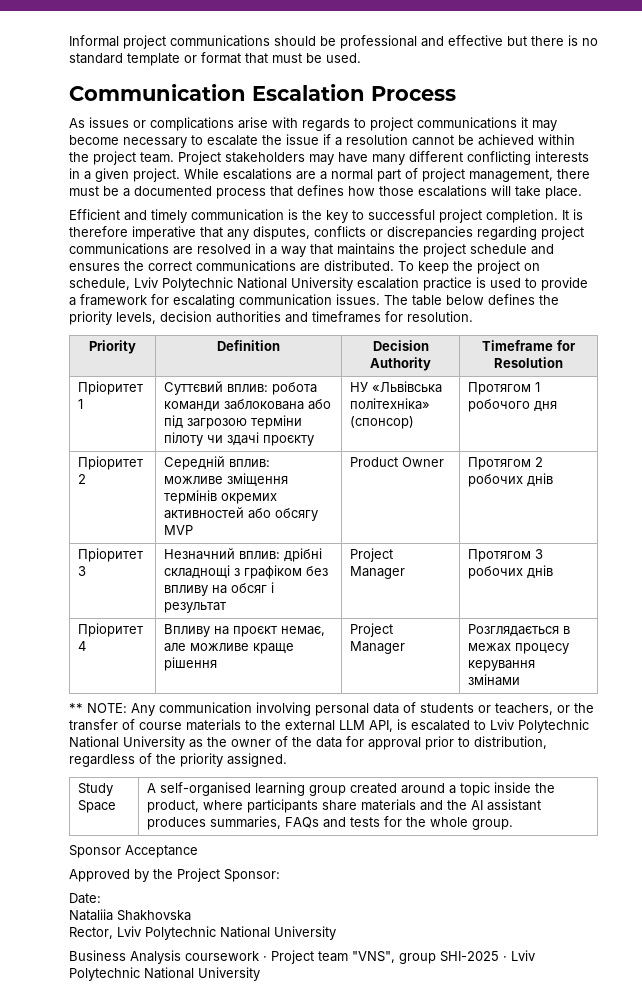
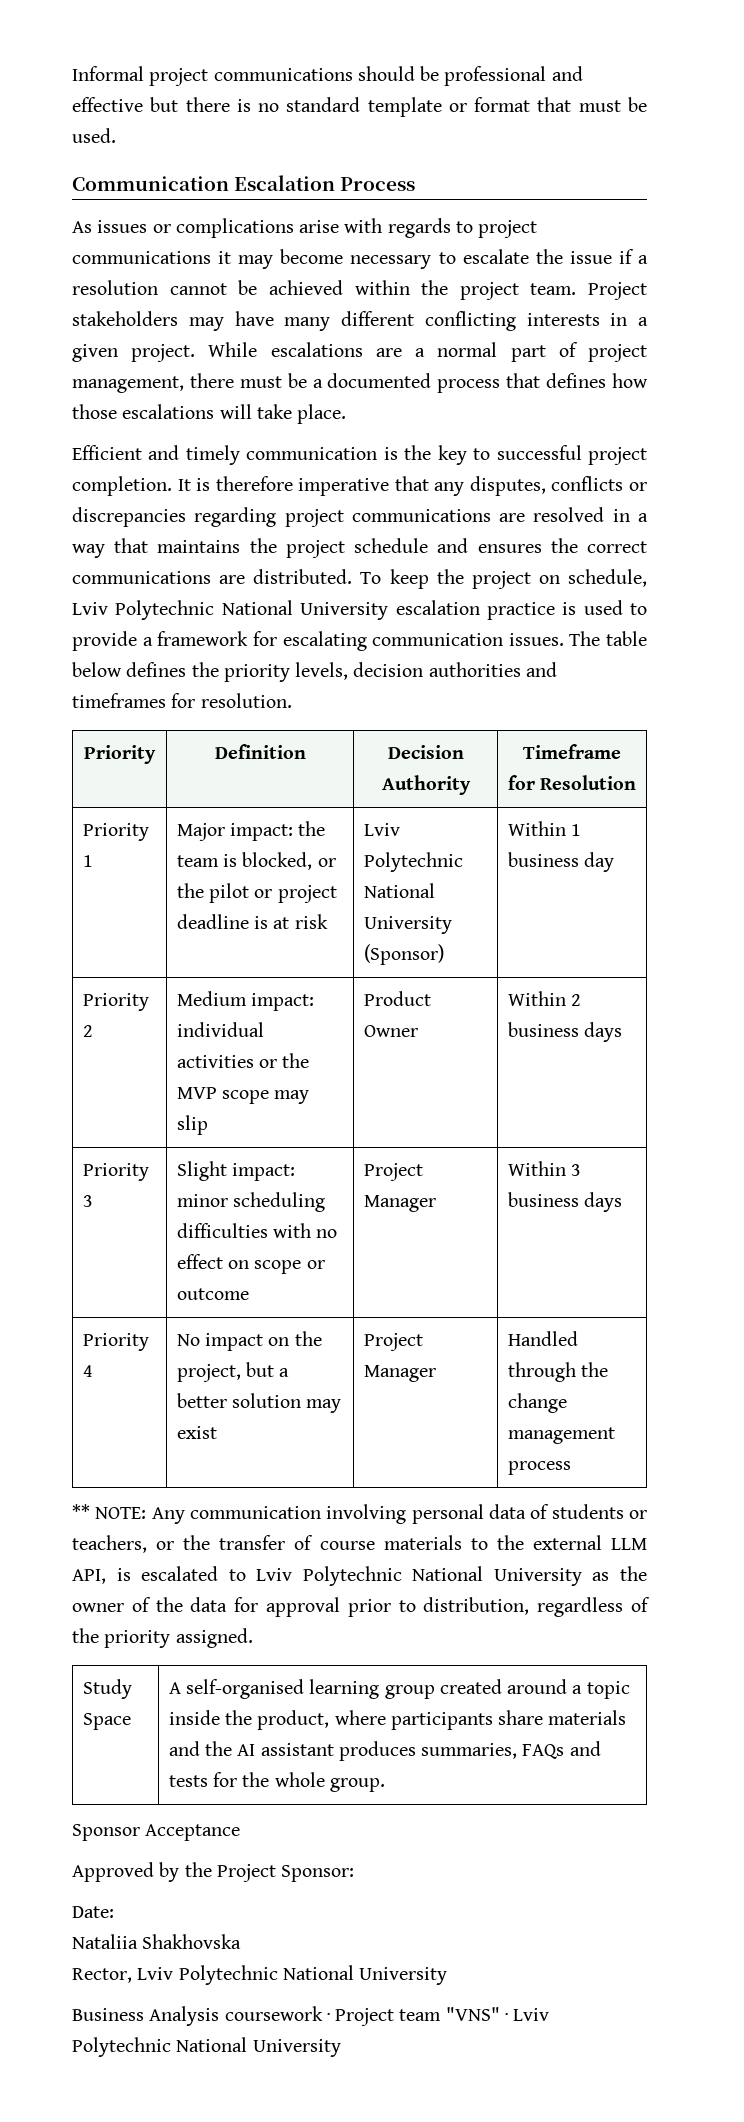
[78,381,144,395] Пріоритет -> [82,823,149,841] Priority
[164,381,318,395] [164,399,332,412] [164,415,303,429] [164,432,315,446] [350,381,443,393] [350,398,431,410] [350,416,415,429] [468,382,541,395] [468,399,558,412] [78,456,144,470] [78,474,87,484] [164,456,271,470] [164,473,289,487] [164,490,278,504] [164,507,319,521] [164,525,194,535] [350,457,445,467] [468,457,544,470] [468,473,554,487] [78,548,144,562] [78,566,87,576] [164,548,323,562] [164,565,329,579] [164,582,275,596] [164,602,227,613] [350,548,394,562] [350,566,406,579] [468,549,544,562] [468,565,554,579] [78,623,144,637] [78,641,87,651] [164,624,326,637] [164,643,295,654] [164,657,218,671] [350,623,394,637] [350,641,406,654] [468,624,571,637] [468,643,570,654] [468,660,536,671] [468,674,521,686] Суттєвий вплив: робота команди заблокована або під загрозою терміни пілоту чи здачі проєкту | НУ «Львівська політехніка» (спонсор) | Протягом 1 робочого дня // Пріоритет 2 | Середній вплив: можливе зміщення термінів окремих активностей або обсягу MVP | Product Owner | Протягом 2 робочих днів // Пріоритет 3 | Незначний вплив: дрібні складнощі з графіком без впливу на обсяг і результат | Project Manager | Протягом 3 робочих днів // Пріоритет 4 | Впливу на проєкт немає, але можливе краще рішення | Project Manager | Розглядається в межах процесу керування змінами -> [176,821,326,841] [176,852,336,870] [176,883,337,903] [176,914,328,929] [363,823,400,836] [363,852,463,872] [363,883,435,898] [363,916,452,934] [363,944,444,965] [507,821,582,836] [507,852,615,872] [82,993,149,1011] [82,1025,93,1037] [176,991,315,1011] [176,1022,264,1037] [176,1053,310,1068] [176,1087,310,1104] [176,1115,208,1135] [363,991,431,1006] [363,1025,418,1037] [507,991,582,1006] [507,1022,623,1042] [82,1163,149,1181] [82,1195,93,1207] [176,1161,296,1181] [176,1192,326,1212] [176,1223,338,1238] [176,1254,325,1274] [176,1288,249,1300] [363,1163,423,1181] [363,1195,436,1212] [507,1161,582,1176] [507,1192,623,1212] [82,1333,149,1351] [82,1365,93,1377] [176,1331,322,1351] [176,1362,290,1382] [176,1393,342,1413] [176,1426,217,1439] [363,1333,423,1351] [363,1365,436,1382] [507,1331,578,1346] [507,1362,609,1382] [507,1393,567,1413] [507,1427,615,1444] [507,1461,571,1475] Major impact: the team is blocked, or the pilot or project deadline is at risk | Lviv Polytechnic National University (Sponsor) | Within 1 business day // Priority 2 | Medium impact: individual activities or the MVP scope may slip | Product Owner | Within 2 business days // Priority 3 | Slight impact: minor scheduling difficulties with no effect on scope or outcome | Project Manager | Within 3 business days // Priority 4 | No impact on the project, but a better solution may exist | Project Manager | Handled through the change management process
[352,951,499,964] "VNS", group SHI-2025 -> [445,2007,500,2021] "VNS"

